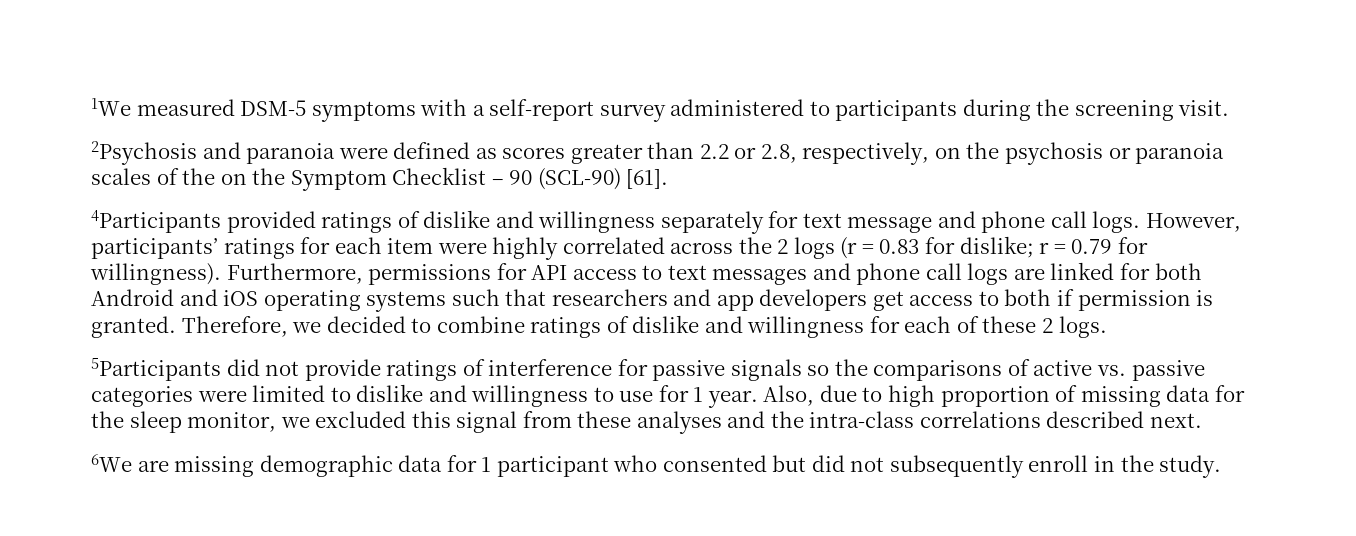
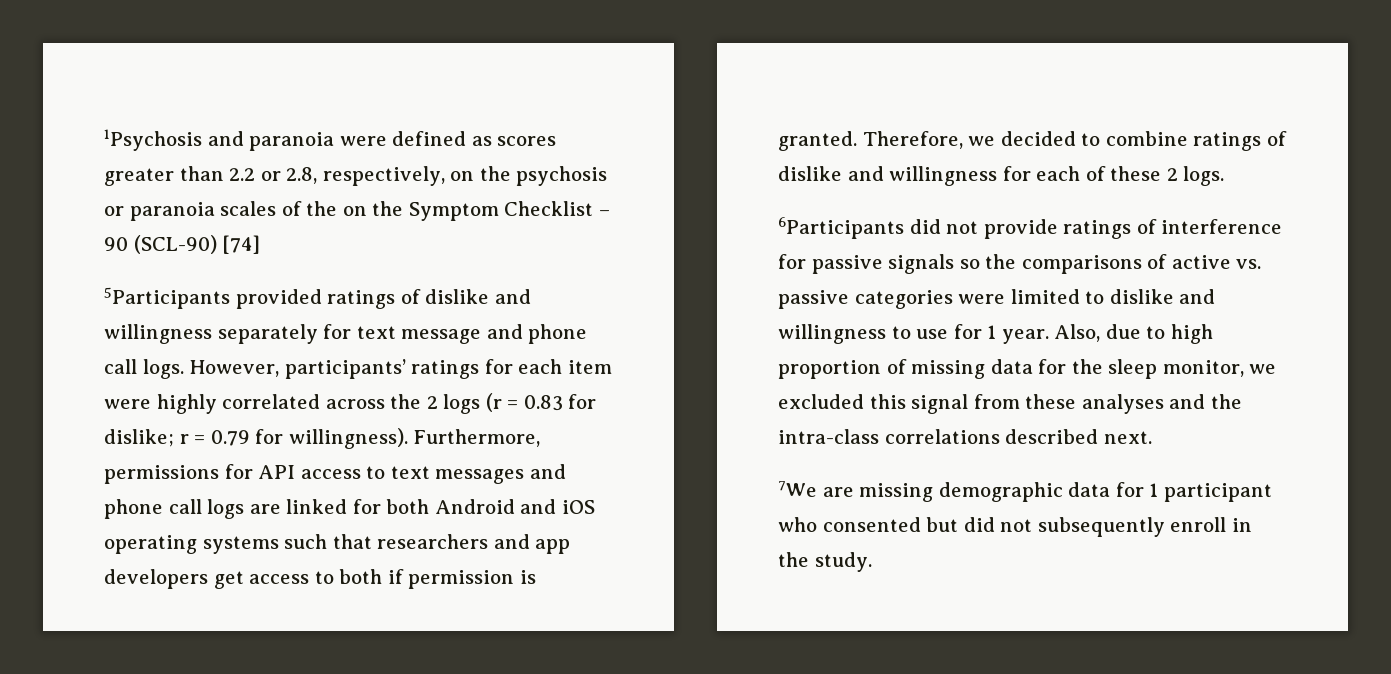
[91,98,1230,122] [91,141,197,165] 1We measured DSM-5 symptoms with a self-report survey administered to participants during the screening visit. // 2Psychosis -> [104,129,202,151] 1Psychosis
[626,169,669,189] [91,210,221,233] [61]. // 4Participants -> [222,235,261,254] [104,287,230,309] [74] // 5Participants
[91,358,221,381] 5Participants -> [778,217,904,239] 6Participants
[91,454,132,472] 6We -> [778,481,817,497] 7We

